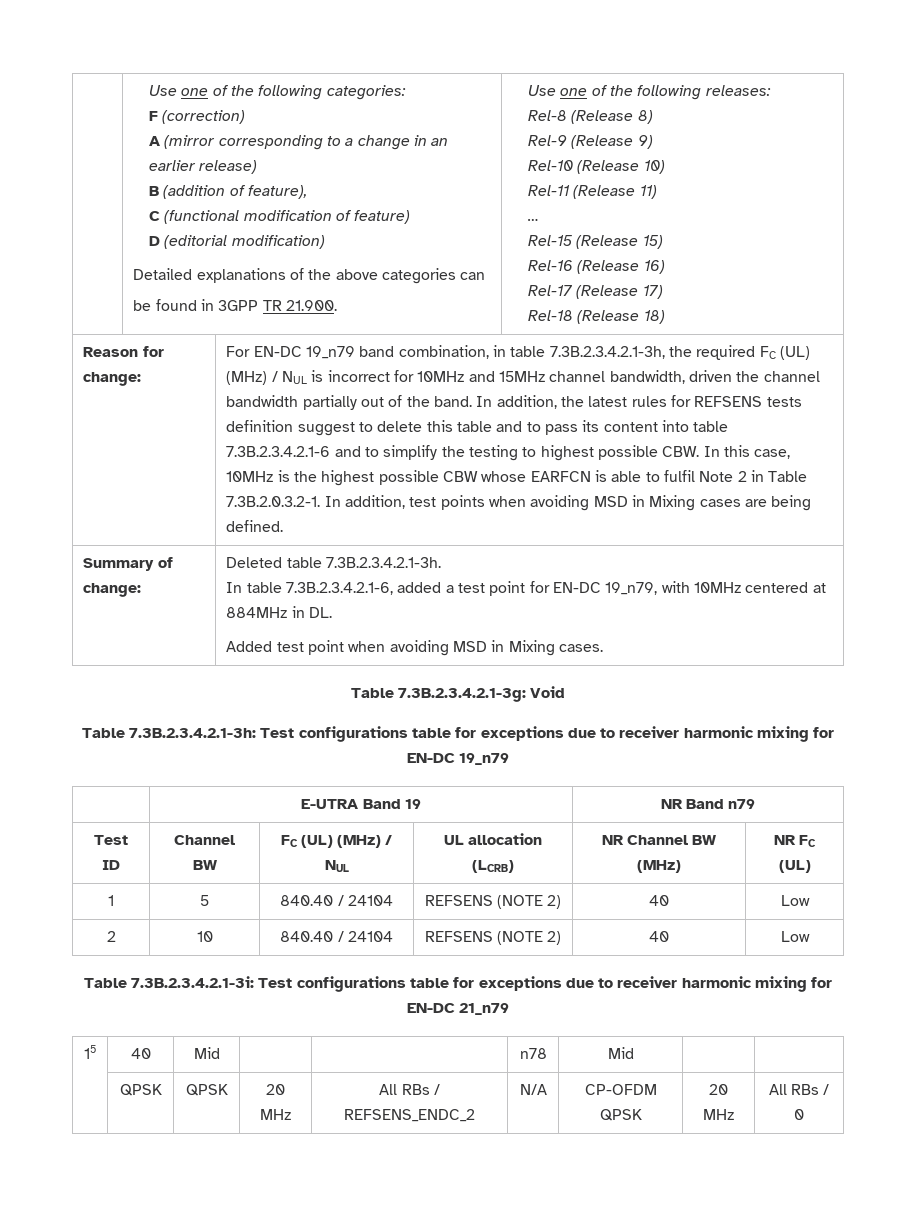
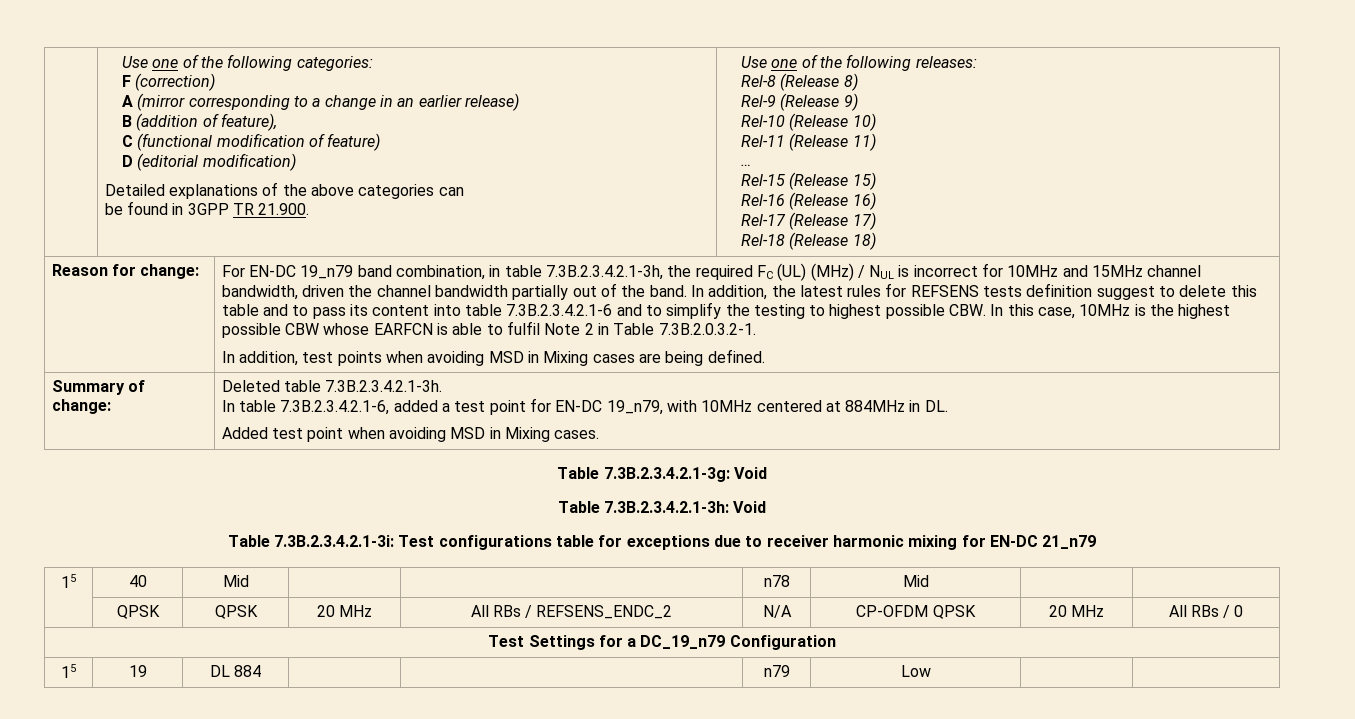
(321, 501) none -> (756, 329) //
[260,726,835,742] [406,753,510,765] [301,799,421,809] [660,799,756,809] [94,835,128,845] [102,860,120,870] [174,835,235,845] [192,860,217,870] [280,835,393,848] [324,860,349,872] [443,833,543,845] [472,860,514,873] [601,835,717,845] [637,860,681,873] [773,835,817,847] [778,860,811,873] [108,895,114,906] [200,895,209,906] [280,895,393,906] [424,895,562,909] [649,895,669,906] [780,895,810,906] [106,931,116,942] [196,931,213,942] [280,931,393,942] [424,931,562,945] [649,931,669,942] [780,931,810,942] Test configurations table for exceptions due to receiver harmonic mixing for EN-DC 19_n79 // | E-UTRA Band 19 | NR Band n79 // Test ID | Channel BW | FC (UL) (MHz) / NUL | UL allocation (LCRB) | NR Channel BW (MHz) | NR FC (UL) // 1 | 5 | 840.40 / 24104 | REFSENS (NOTE 2) | 40 | Low // 2 | 10 | 840.40 / 24104 | REFSENS (NOTE 2) | 40 | Low -> [733,501,767,513] Void
(804, 1114) none -> [488,635,836,650] [61,664,76,678] [128,665,147,677] [209,665,262,677] [763,665,790,677] [900,665,931,677] // Test Settings for a DC_19_n79 Configuration // 15 | 19 | DL 884 | | | n79 | Low | |

